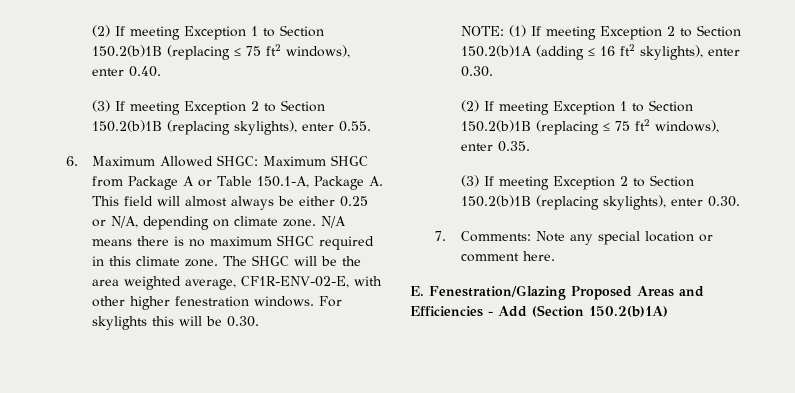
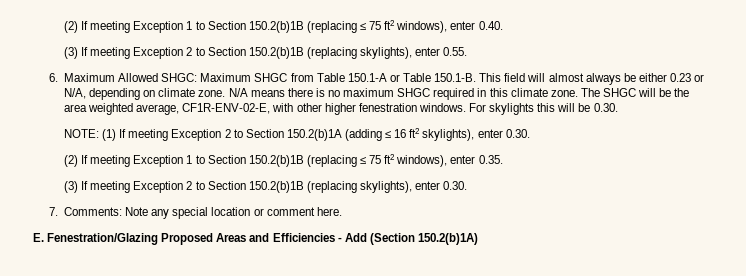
[127,176,383,190] Package A or Table 150.1-A, Package A. -> [316,73,477,82] Table 150.1-A or Table 150.1-B.
[339,196,368,207] 0.25 -> [669,73,691,82] 0.23

